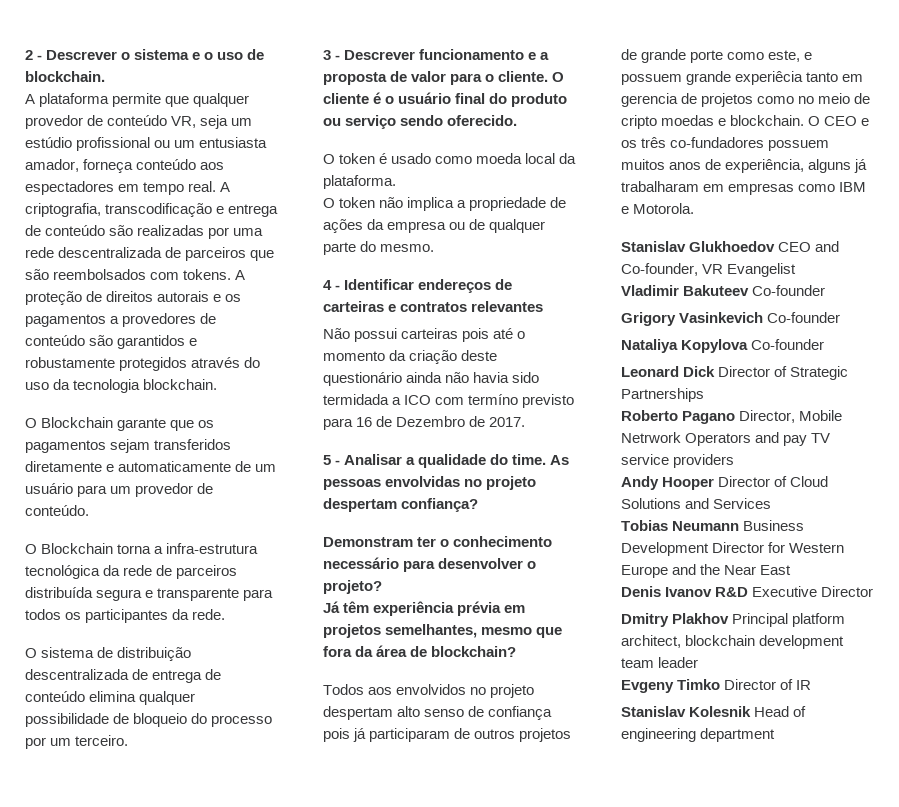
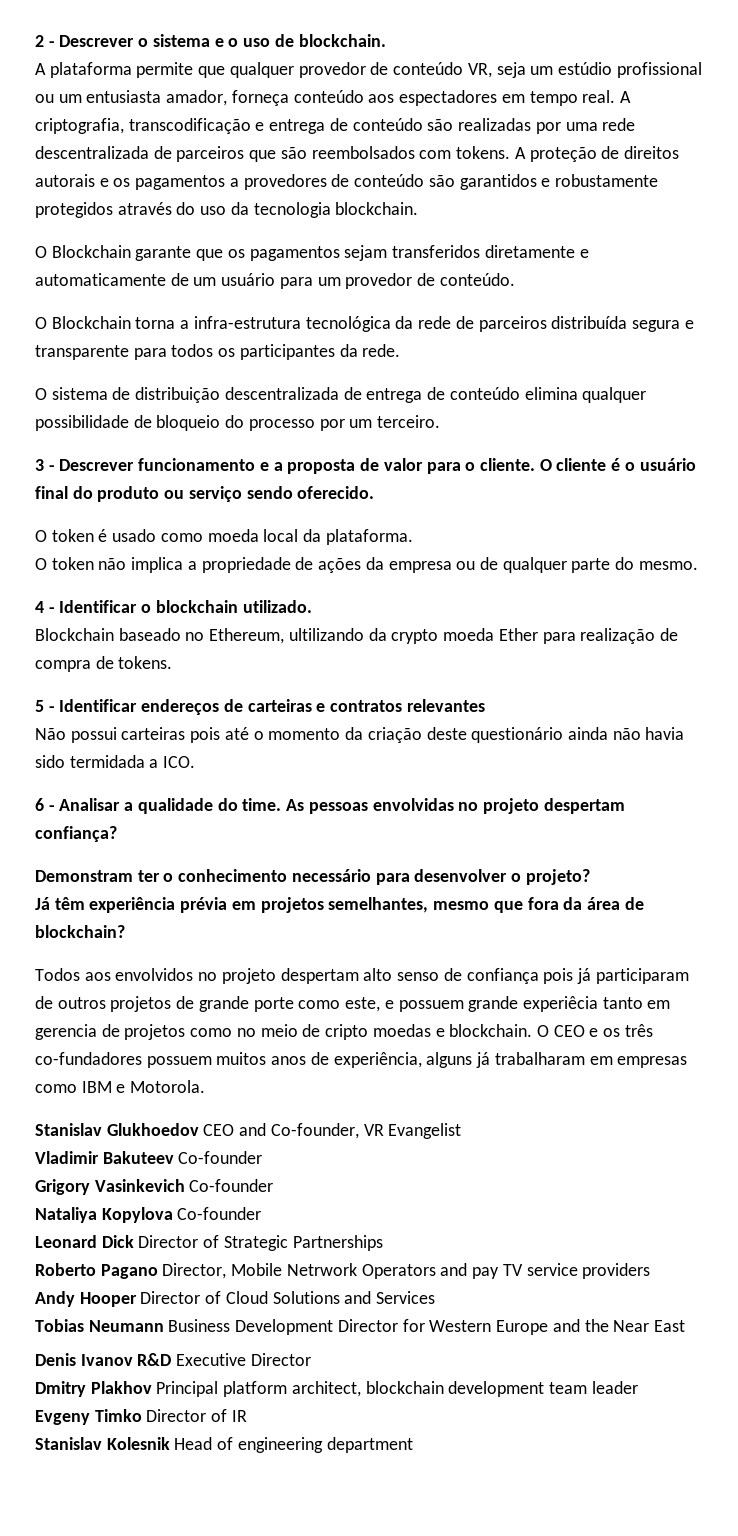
(415, 284) none -> [141,600,312,613] [35,628,678,644] [35,656,173,672] [35,699,138,712] o blockchain utilizado. // Blockchain baseado no Ethereum, ultilizando da crypto moeda Ether para realização de compra de tokens. // 5 - Identificar
[404,394,575,408] [323,416,526,430] [323,455,331,465] ICO com termíno previsto para 16 de Dezembro de 2017. // 5 -> [163,756,196,768] [35,798,44,811] ICO. // 6

